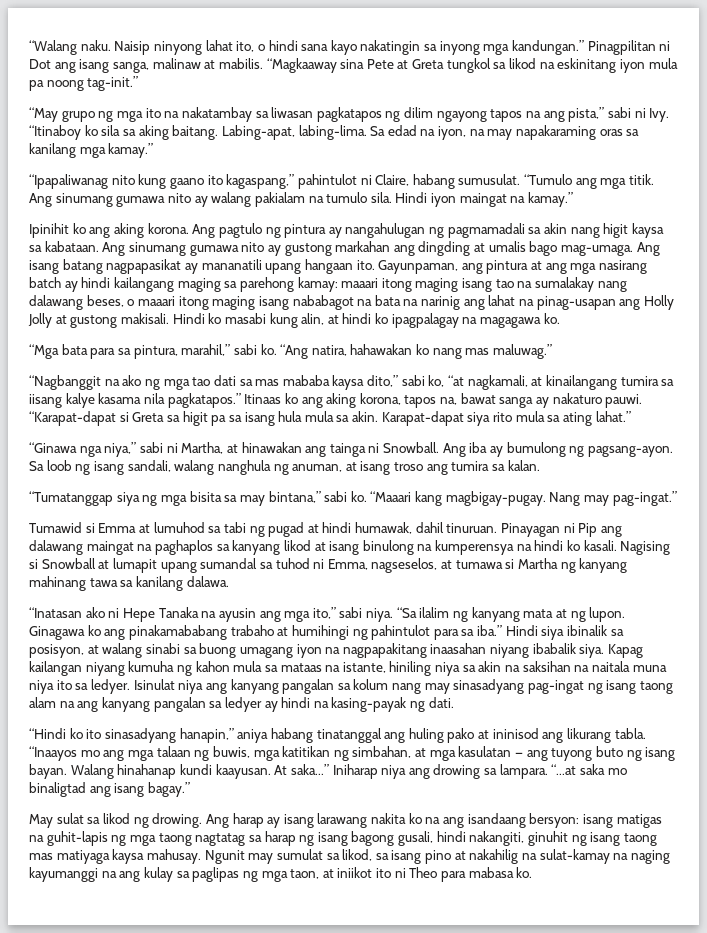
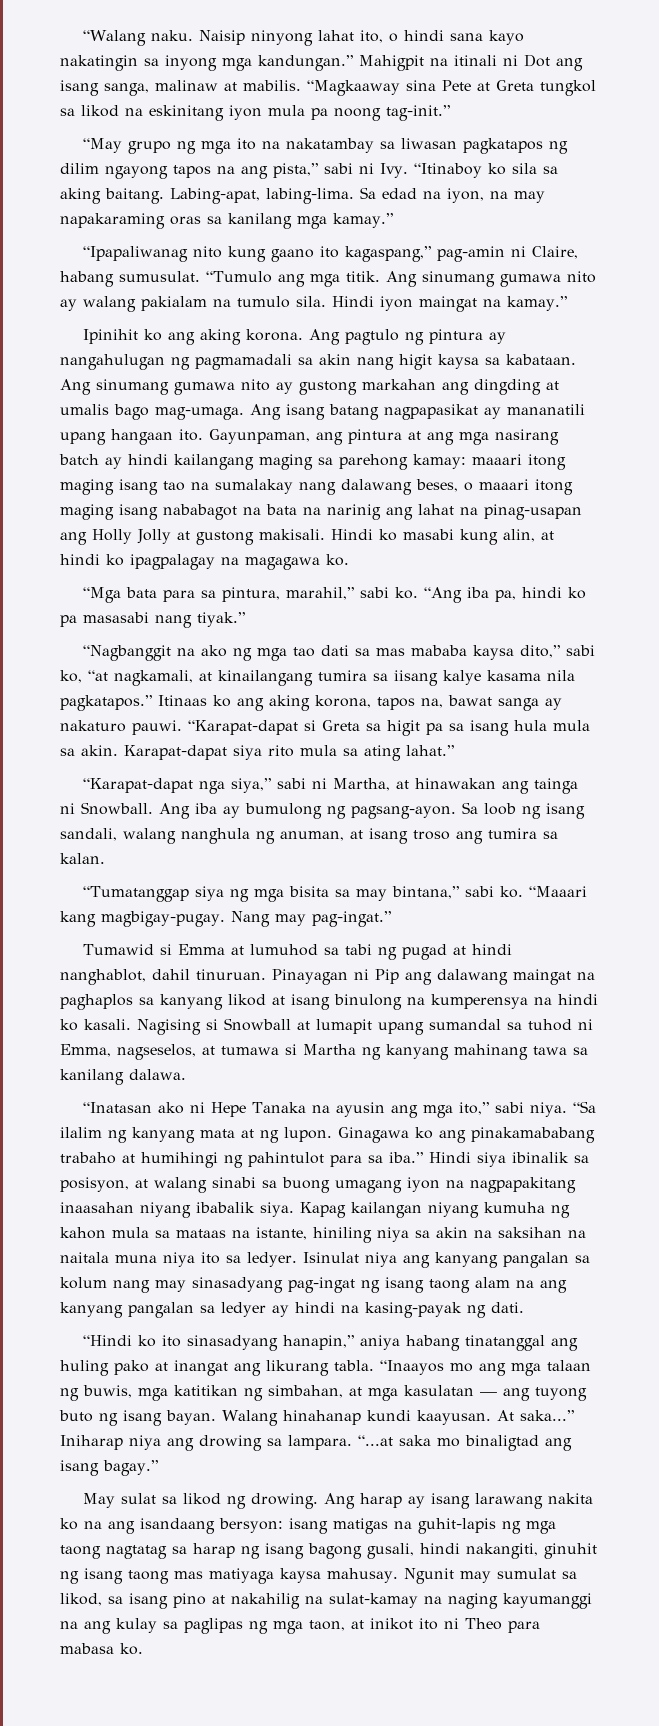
[587,40,656,55] Pinagpilitan -> [359,55,497,71] Mahigpit na itinali
[297,174,357,189] pahintulot -> [437,246,506,262] pag-amin
[311,344,553,359] natira, hahawakan ko nang mas maluwag.” -> [467,587,587,602] [60,612,245,628] iba pa, hindi ko pa masasabi nang tiyak.”
[29,442,137,457] “Ginawa nga niya,” -> [83,778,272,794] “Karapat-dapat nga siya,”
[355,522,413,534] humawak, -> [60,969,146,985] nanghablot,
[492,728,539,739] ininisod -> [174,1360,228,1376] inangat
[337,867,373,878] iniikot -> [370,1618,413,1630] inikot

